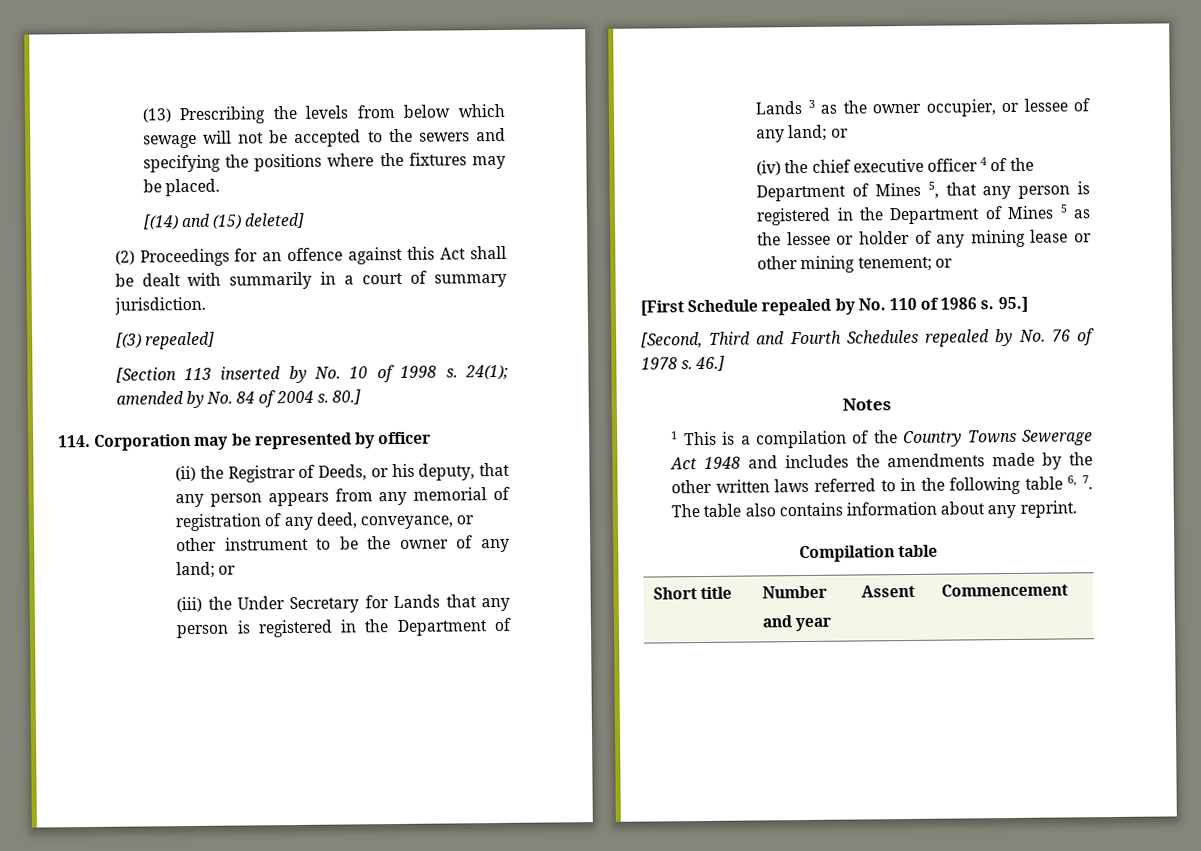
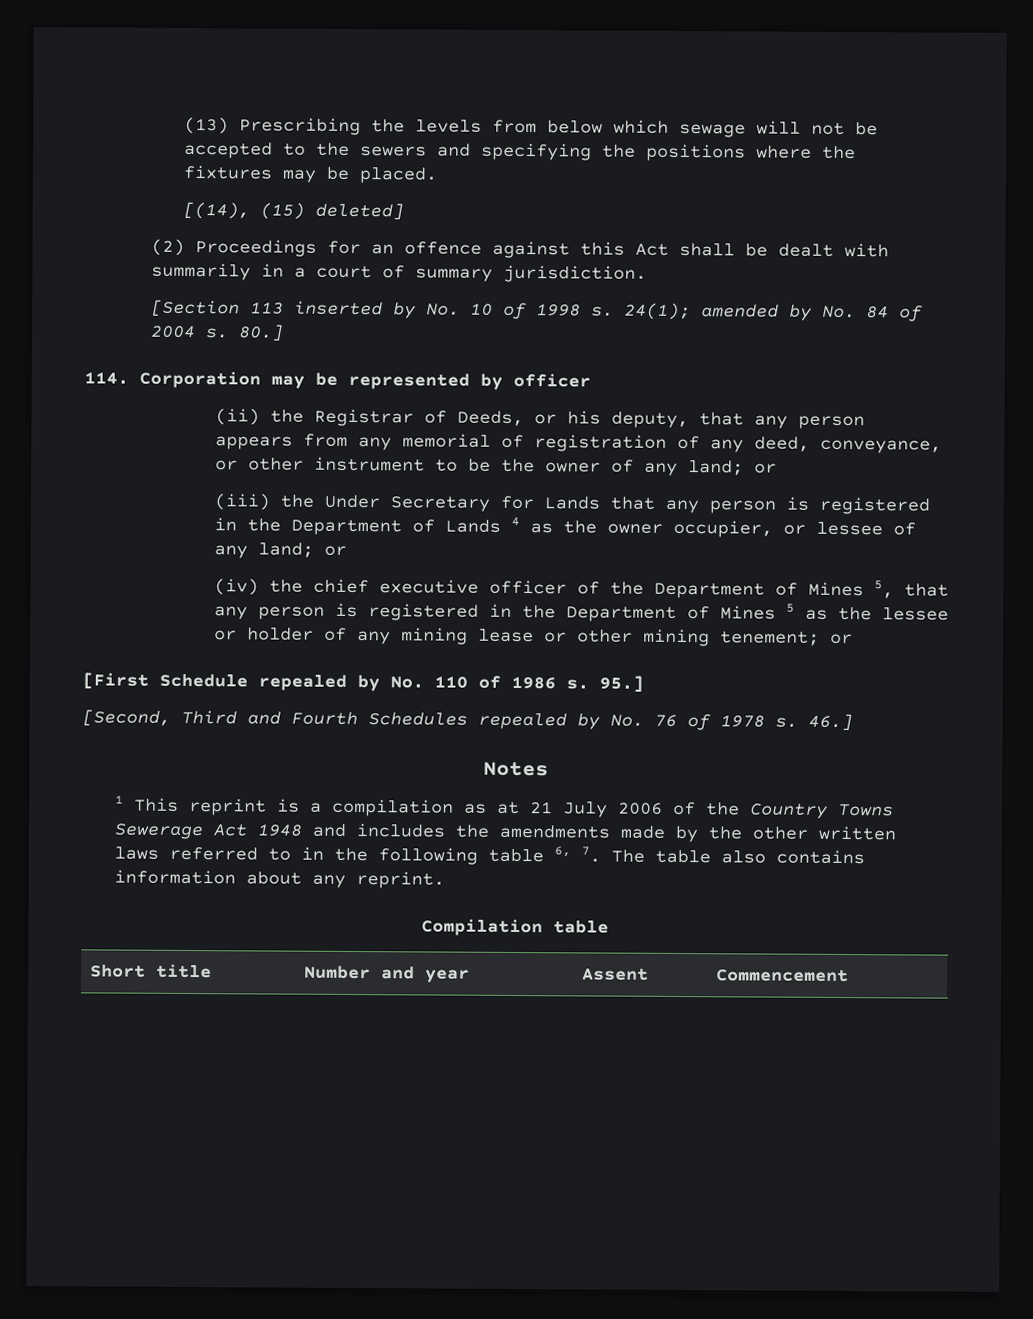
[142,213,212,231] [(14) and -> [183,201,251,220] [(14),
[115,331,215,350] // [(3) repealed] -> (647, 273) none
[807,99,815,108] 3 -> [511,516,521,527] 4
[980,157,988,166] 4 -> (568, 587) none
(717, 438) none -> [188,797,267,816] reprint
(847, 439) none -> [463,801,663,818] as at 21 July 2006
(828, 592) // -> (371, 972) none

